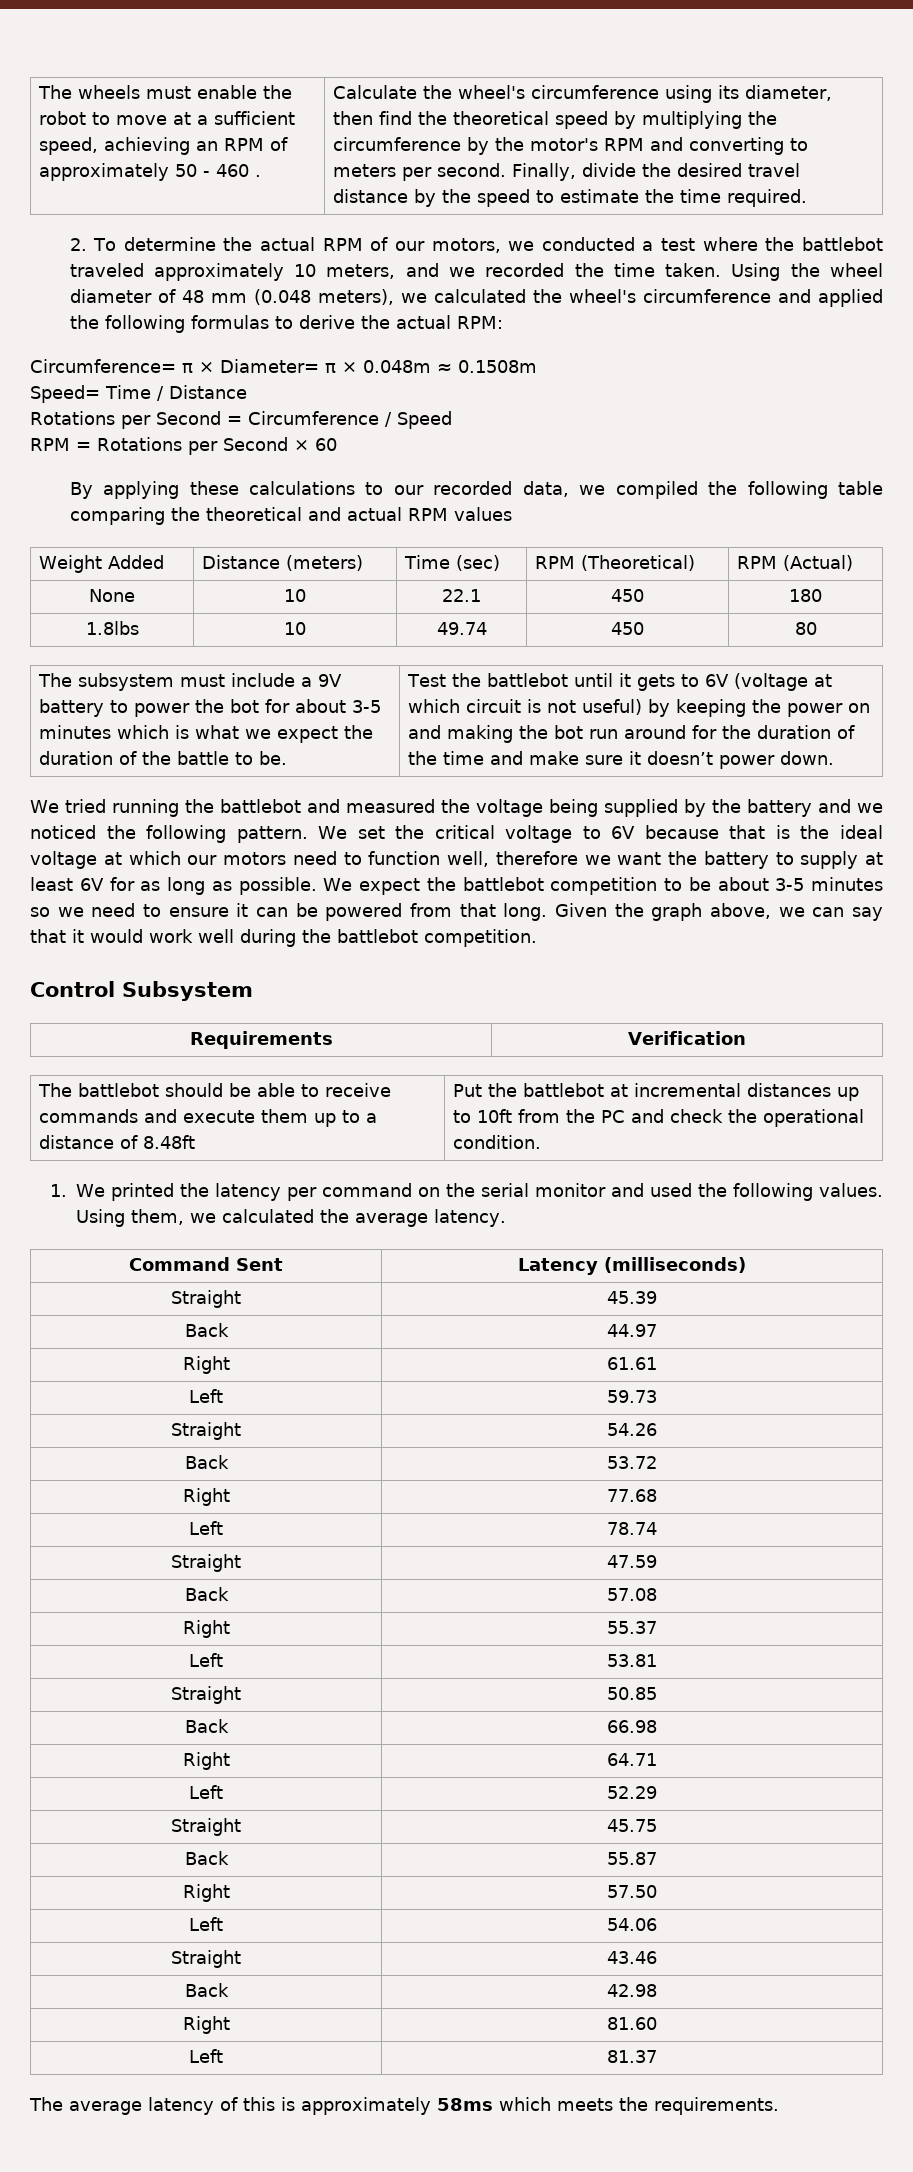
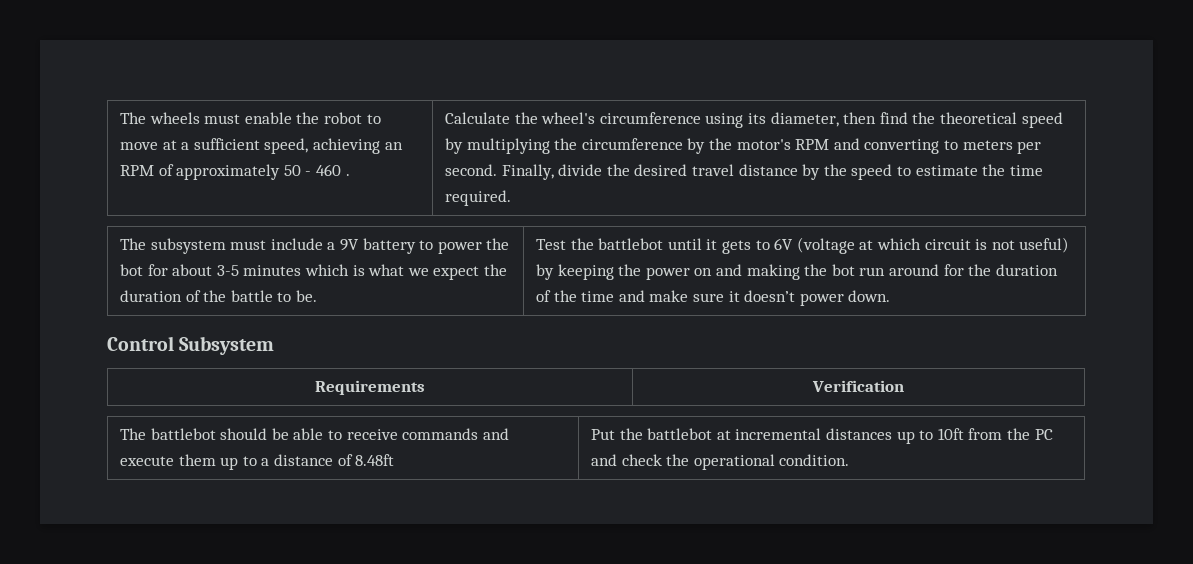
[69,237,883,253] [69,263,883,281] [69,289,883,307] [69,315,503,333] [30,359,537,373] [30,385,247,403] [30,411,452,429] [30,437,337,455] [69,481,884,499] [69,507,512,525] [39,555,165,573] [202,555,364,571] [404,555,501,571] [535,555,696,571] [737,555,854,571] [89,589,135,602] [284,589,306,602] [442,589,481,602] [611,589,644,602] [789,589,822,602] [85,621,139,635] [284,622,306,635] [436,622,487,635] [611,622,644,635] [794,622,817,635] // 2. To determine the actual RPM of our motors, we conducted a test where the battlebot traveled approximately 10 meters, and we recorded the time taken. Using the wheel diameter of 48 mm (0.048 meters), we calculated the wheel's circumference and applied the following formulas to derive the actual RPM: // Circumference= π × Diameter= π × 0.048m ≈ 0.1508m // Speed= Time / Distance // Rotations per Second = Circumference / Speed // RPM = Rotations per Second × 60 // By applying these calculations to our recorded data, we compiled the following table comparing the theoretical and actual RPM values // Weight Added | Distance (meters) | Time (sec) | RPM (Theoretical) | RPM (Actual) // None | 10 | 22.1 | 450 | 180 // 1.8lbs | 10 | 49.74 | 450 | 80 -> (512, 198) none
[30,799,883,817] [30,825,883,843] [30,851,883,869] [30,877,883,895] [30,903,883,921] [30,929,537,947] // We tried running the battlebot and measured the voltage being supplied by the battery and we noticed the following pattern. We set the critical voltage to 6V because that is the ideal voltage at which our motors need to function well, therefore we want the battery to supply at least 6V for as long as possible. We expect the battlebot competition to be about 3-5 minutes so we need to ensure it can be powered from that long. Given the graph above, we can say that it would work well during the battlebot competition. -> (891, 296) none
[49,1183,883,1201] [75,1209,506,1227] [129,1257,283,1271] [518,1257,746,1275] [171,1290,241,1308] [607,1291,657,1304] [184,1323,229,1337] [607,1324,657,1337] [182,1356,230,1374] [607,1357,657,1370] [189,1389,223,1403] [607,1390,657,1403] [171,1422,241,1440] [607,1423,657,1436] [184,1455,229,1469] [607,1456,657,1469] [182,1488,230,1506] [607,1489,657,1502] [189,1521,223,1535] [607,1522,657,1535] [171,1554,241,1572] [607,1555,657,1568] [184,1587,229,1601] [607,1588,657,1601] [182,1620,230,1638] [607,1621,657,1634] [189,1653,223,1667] [607,1654,657,1667] [171,1686,241,1704] [607,1687,657,1700] [184,1719,229,1733] [607,1720,657,1733] [182,1752,230,1770] [607,1753,657,1766] [189,1785,223,1799] [607,1786,657,1799] [171,1818,241,1836] [607,1819,657,1832] [184,1851,229,1865] [607,1852,657,1865] [182,1884,230,1902] [607,1885,657,1898] [189,1917,223,1931] [607,1918,657,1931] [171,1950,241,1968] [607,1951,657,1964] [184,1983,229,1997] [607,1984,657,1997] [182,2016,230,2034] [607,2017,657,2030] [189,2049,223,2063] [607,2050,657,2063] [29,2097,779,2115] // 1. We printed the latency per command on the serial monitor and used the following values. Using them, we calculated the average latency. // Command Sent | Latency (milliseconds) // Straight | 45.39 // Back | 44.97 // Right | 61.61 // Left | 59.73 // Straight | 54.26 // Back | 53.72 // Right | 77.68 // Left | 78.74 // Straight | 47.59 // Back | 57.08 // Right | 55.37 // Left | 53.81 // Straight | 50.85 // Back | 66.98 // Right | 64.71 // Left | 52.29 // Straight | 45.75 // Back | 55.87 // Right | 57.50 // Left | 54.06 // Straight | 43.46 // Back | 42.98 // Right | 81.60 // Left | 81.37 // The average latency of this is approximately 58ms which meets the requirements. -> (850, 460) none

